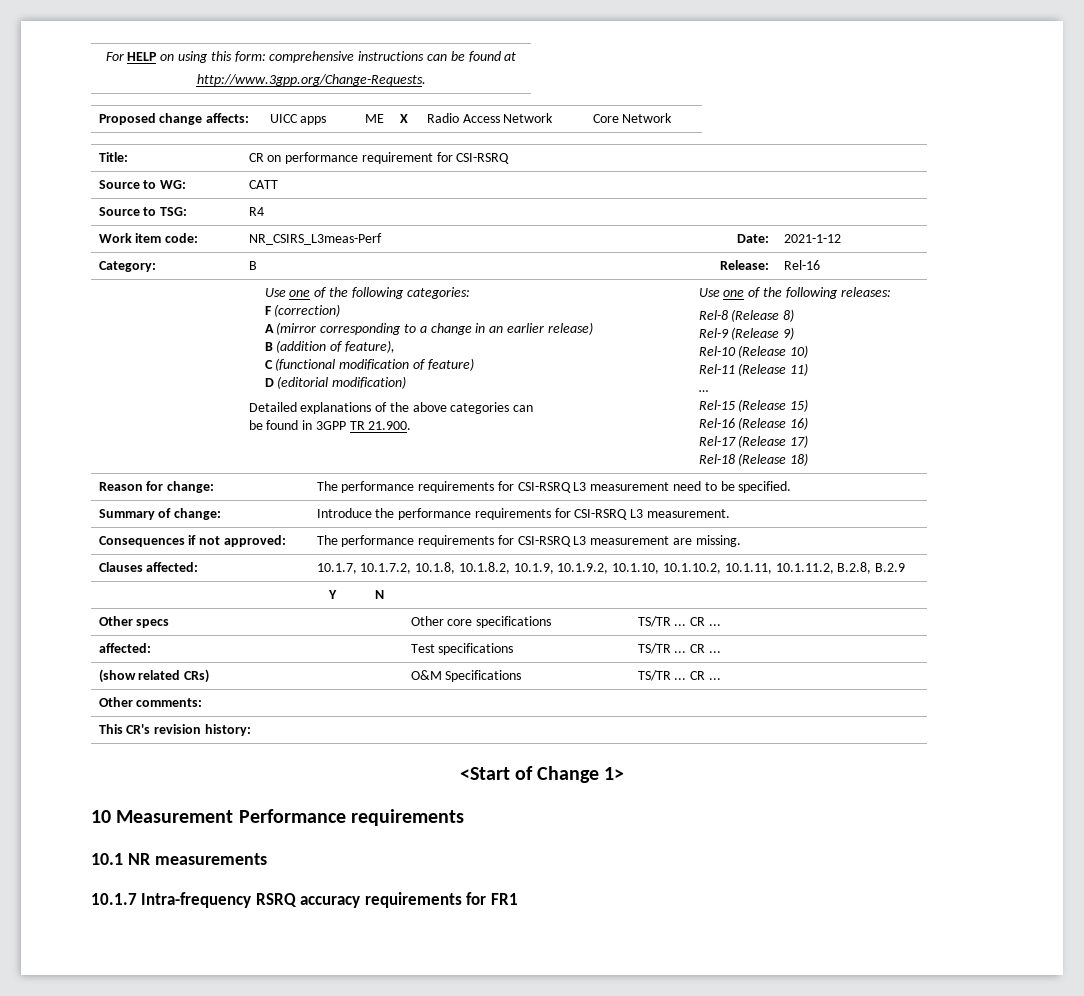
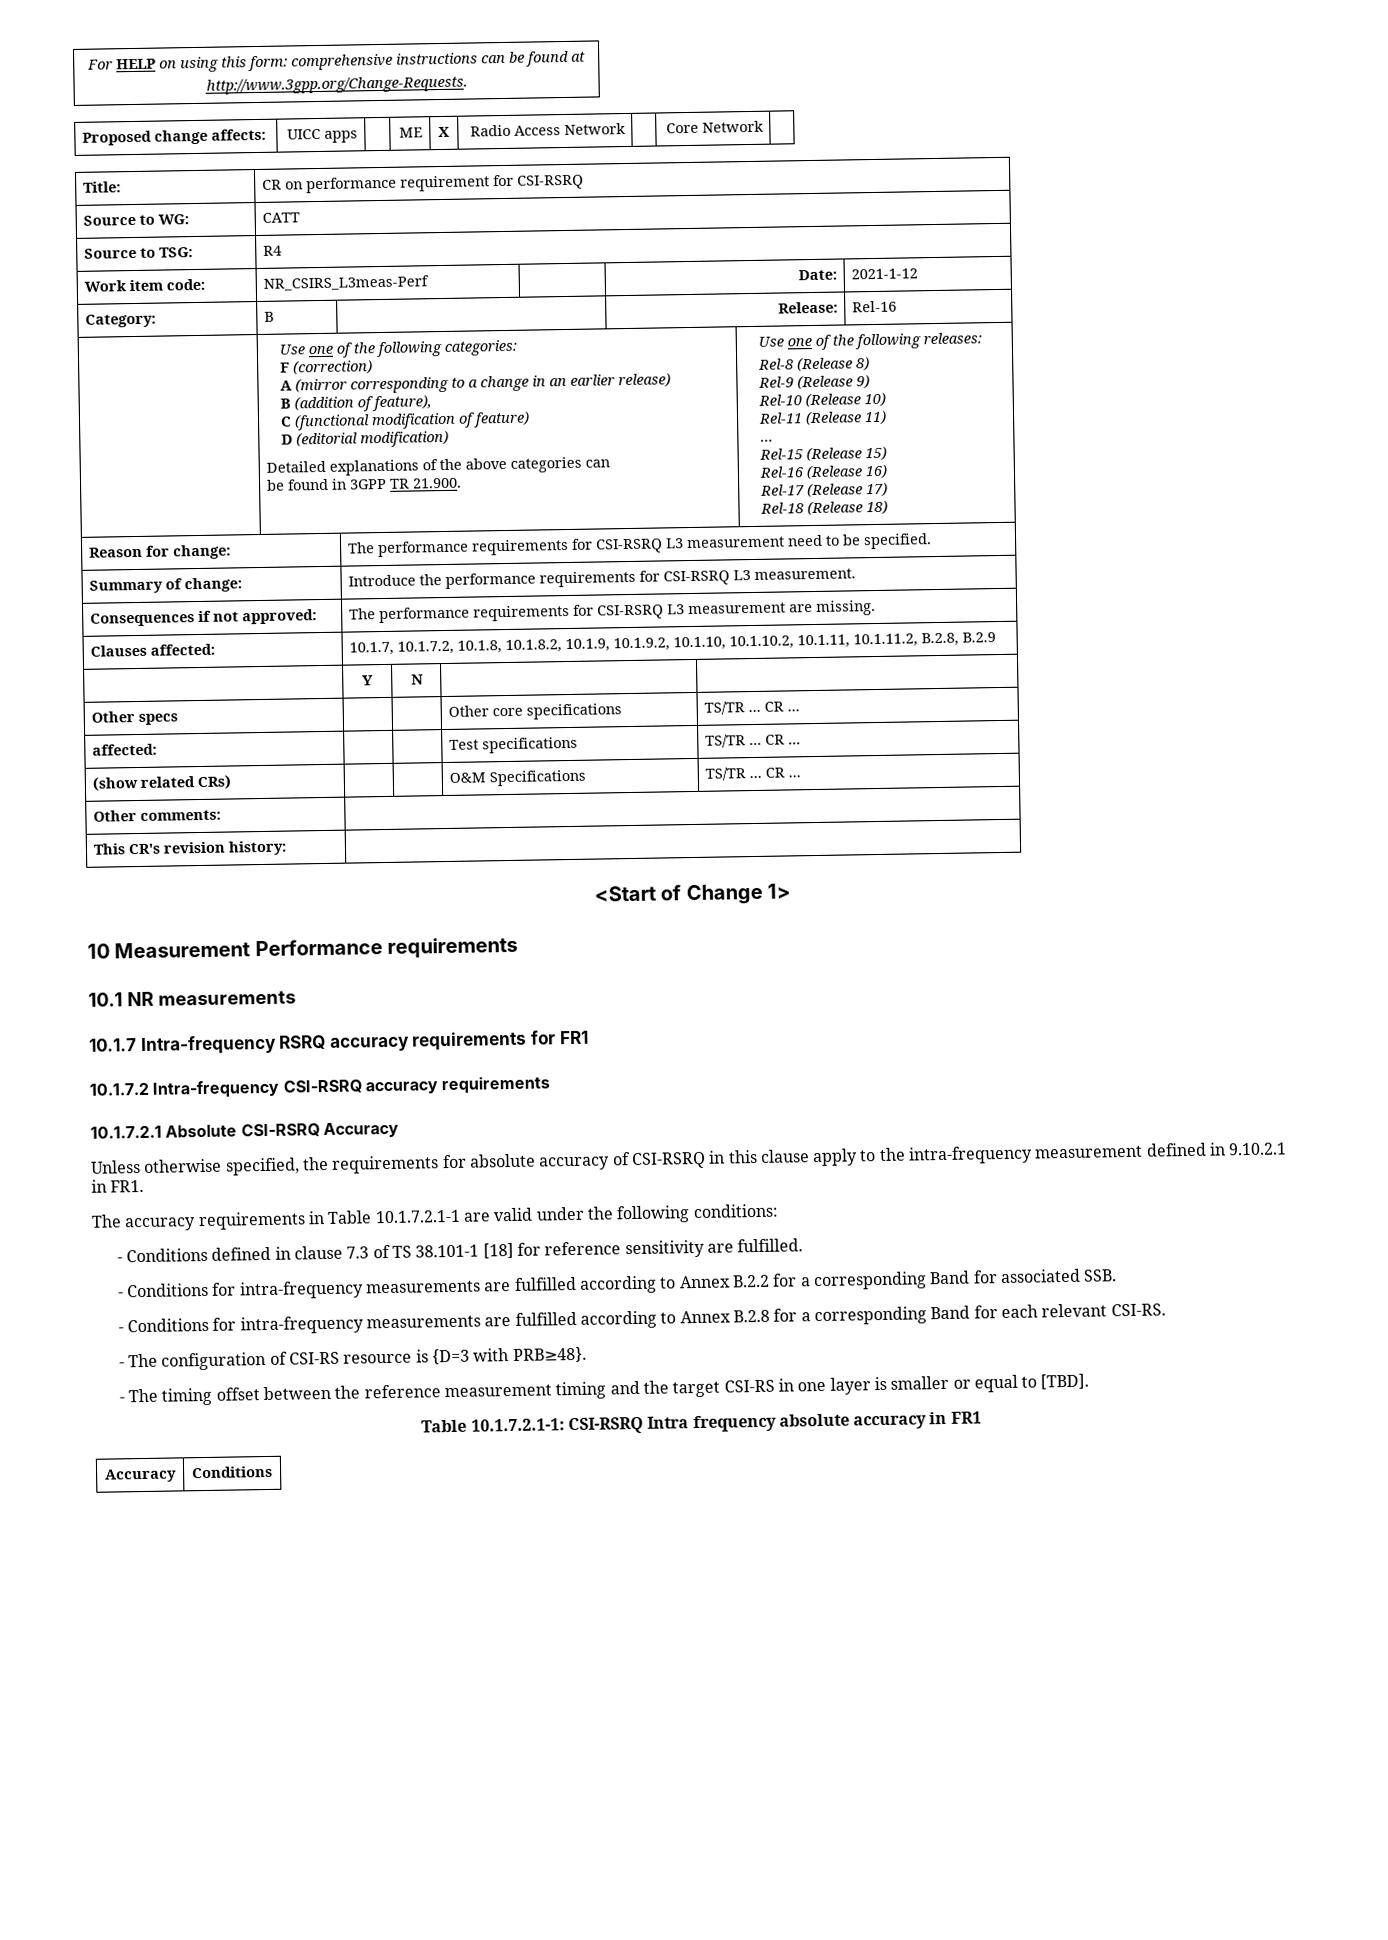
(518, 899) none -> [89,1075,551,1099] [90,1121,399,1139] [91,1142,1288,1176] [91,1179,145,1193] [91,1203,779,1232] [116,1238,804,1263] [117,1268,1118,1300] [117,1303,1166,1335] [118,1346,587,1371] [118,1373,1090,1406] [421,1411,982,1435] [105,1468,177,1483] [192,1465,273,1479] // 10.1.7.2 Intra-frequency CSI-RSRQ accuracy requirements // 10.1.7.2.1 Absolute CSI-RSRQ Accuracy // Unless otherwise specified, the requirements for absolute accuracy of CSI-RSRQ in this clause apply to the intra-frequency measurement defined in 9.10.2.1 in FR1. // The accuracy requirements in Table 10.1.7.2.1-1 are valid under the following conditions: // - Conditions defined in clause 7.3 of TS 38.101-1 [18] for reference sensitivity are fulfilled. // - Conditions for intra-frequency measurements are fulfilled according to Annex B.2.2 for a corresponding Band for associated SSB. // - Conditions for intra-frequency measurements are fulfilled according to Annex B.2.8 for a corresponding Band for each relevant CSI-RS. // - The configuration of CSI-RS resource is {D=3 with PRB≥48}. // - The timing offset between the reference measurement timing and the target CSI-RS in one layer is smaller or equal to [TBD]. // Table 10.1.7.2.1-1: CSI-RSRQ Intra frequency absolute accuracy in FR1 // Accuracy | Conditions

